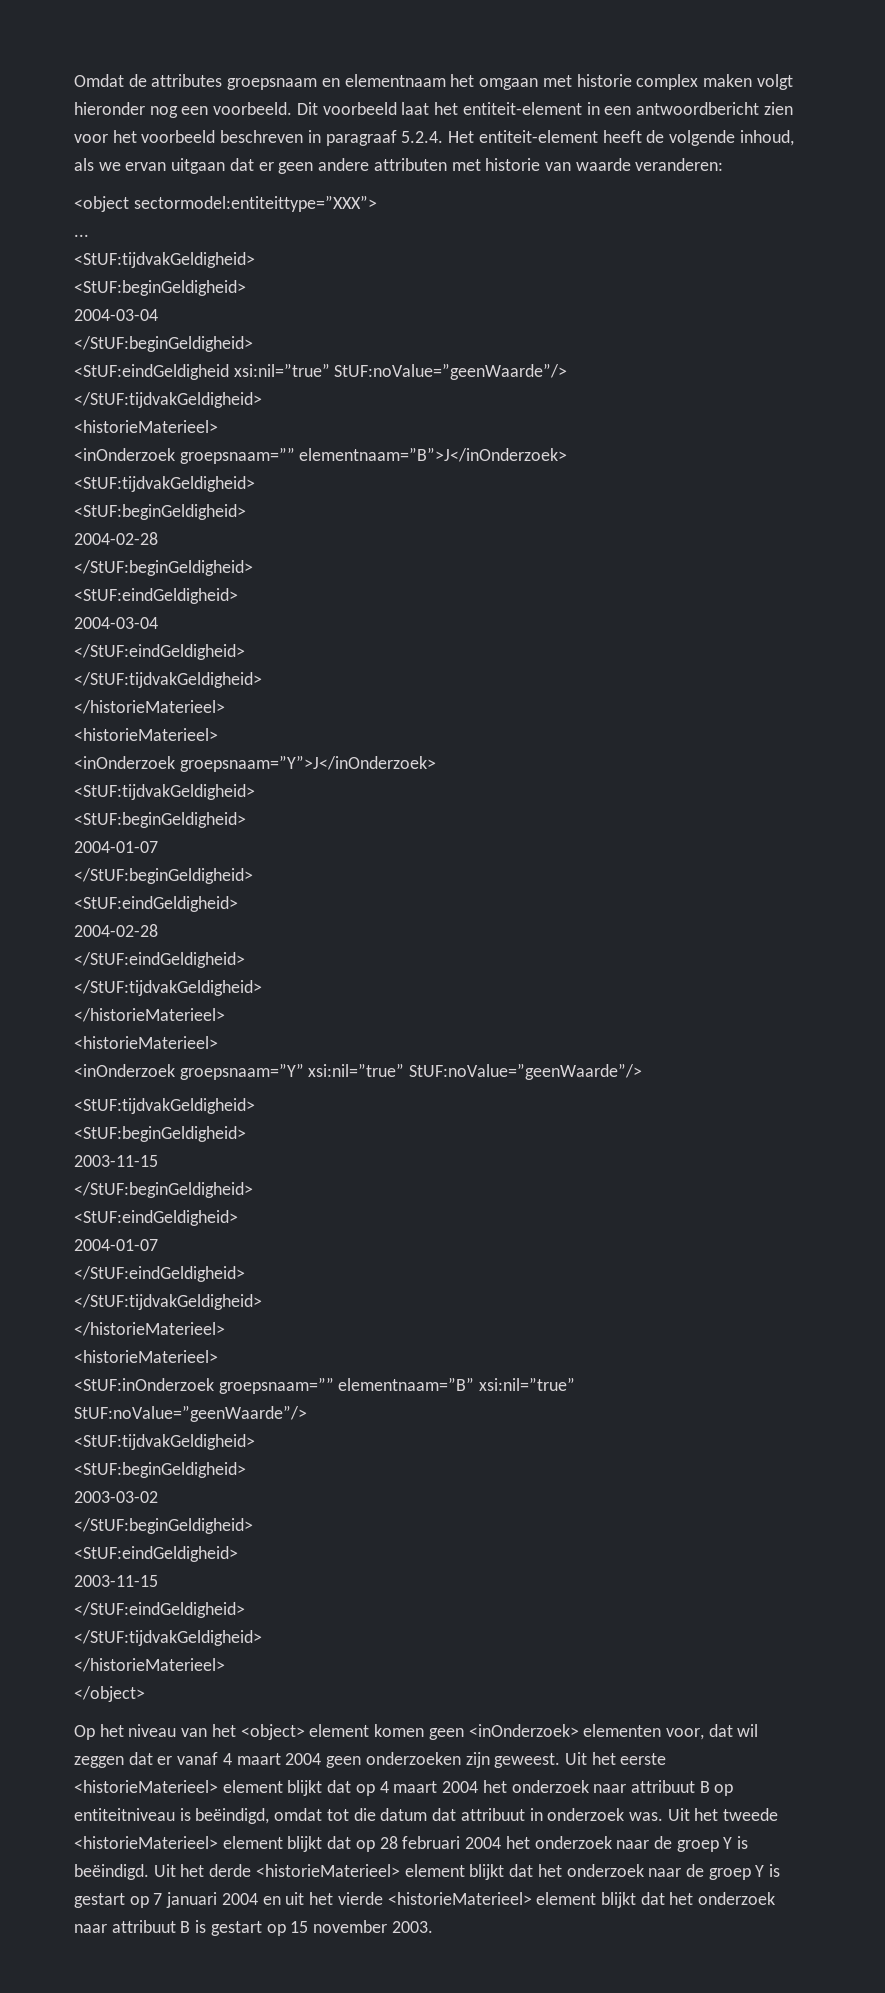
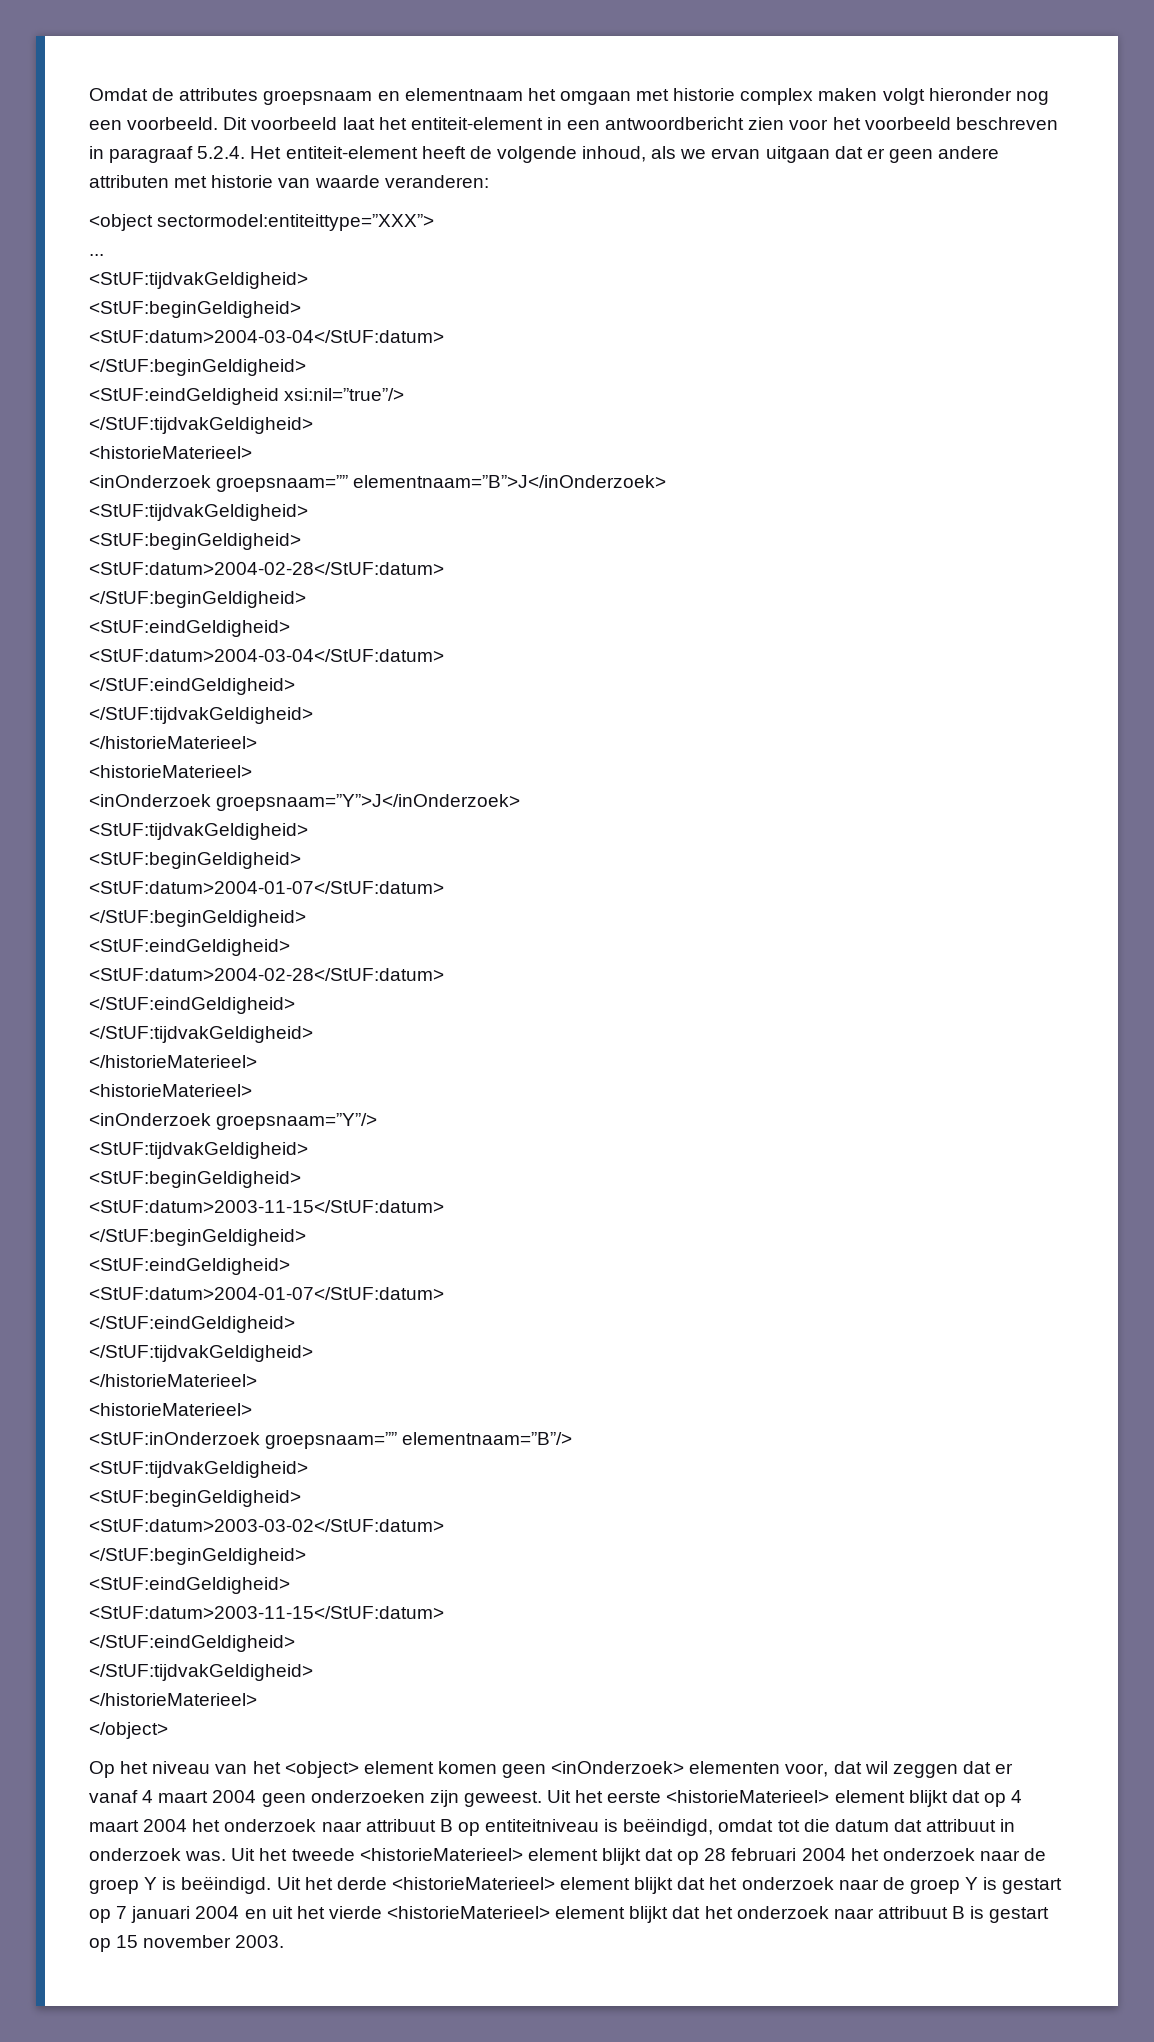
[74,309,158,321] 2004-03-04 -> [89,330,444,343] <StUF:datum>2004-03-04</StUF:datum>
[233,363,568,380] xsi:nil=”true” StUF:noValue=”geenWaarde”/> -> [284,388,405,401] xsi:nil=”true”/>
[74,532,158,545] [74,560,253,576] [74,588,238,604] [74,617,158,629] 2004-02-28 // </StUF:beginGeldigheid> // <StUF:eindGeldigheid> // 2004-03-04 -> [89,562,444,575] [89,591,306,608] [89,620,290,637] [89,649,444,662] <StUF:datum>2004-02-28</StUF:datum> // </StUF:beginGeldigheid> // <StUF:eindGeldigheid> // <StUF:datum>2004-03-04</StUF:datum>
[74,841,158,853] [74,868,253,884] [74,896,238,912] [74,924,158,937] [74,952,245,968] [74,980,262,996] [74,1008,225,1022] [74,1036,218,1049] [74,1063,643,1080] [74,1098,255,1114] [74,1126,246,1142] [74,1155,158,1167] [74,1182,253,1198] [74,1210,238,1226] [74,1239,158,1251] 2004-01-07 // </StUF:beginGeldigheid> // <StUF:eindGeldigheid> // 2004-02-28 // </StUF:eindGeldigheid> // </StUF:tijdvakGeldigheid> // </historieMaterieel> // <historieMaterieel> // <inOnderzoek groepsnaam=”Y” xsi:nil=”true” StUF:noValue=”geenWaarde”/> // <StUF:tijdvakGeldigheid> // <StUF:beginGeldigheid> // 2003-11-15 // </StUF:beginGeldigheid> // <StUF:eindGeldigheid> // 2004-01-07 -> [89,881,444,894] [89,910,306,927] [89,939,290,956] [89,968,444,981] [89,997,295,1014] [89,1026,313,1043] [89,1055,257,1068] [89,1084,252,1097] [89,1113,378,1130] [89,1142,308,1159] [89,1171,301,1188] [89,1200,444,1213] [89,1229,306,1246] [89,1258,290,1275] [89,1287,444,1300] <StUF:datum>2004-01-07</StUF:datum> // </StUF:beginGeldigheid> // <StUF:eindGeldigheid> // <StUF:datum>2004-02-28</StUF:datum> // </StUF:eindGeldigheid> // </StUF:tijdvakGeldigheid> // </historieMaterieel> // <historieMaterieel> // <inOnderzoek groepsnaam=”Y”/> // <StUF:tijdvakGeldigheid> // <StUF:beginGeldigheid> // <StUF:datum>2003-11-15</StUF:datum> // </StUF:beginGeldigheid> // <StUF:eindGeldigheid> // <StUF:datum>2004-01-07</StUF:datum>
[338,1377,576,1391] [74,1405,307,1422] [74,1434,255,1450] [74,1462,246,1478] [74,1491,158,1503] [74,1518,253,1534] [74,1546,238,1562] [74,1575,158,1587] elementnaam=”B” xsi:nil=”true” StUF:noValue=”geenWaarde”/> // <StUF:tijdvakGeldigheid> // <StUF:beginGeldigheid> // 2003-03-02 // </StUF:beginGeldigheid> // <StUF:eindGeldigheid> // 2003-11-15 -> [402,1432,573,1445] [89,1461,308,1478] [89,1490,301,1507] [89,1519,444,1532] [89,1548,306,1565] [89,1577,290,1594] [89,1606,444,1619] elementnaam=”B”/> // <StUF:tijdvakGeldigheid> // <StUF:beginGeldigheid> // <StUF:datum>2003-03-02</StUF:datum> // </StUF:beginGeldigheid> // <StUF:eindGeldigheid> // <StUF:datum>2003-11-15</StUF:datum>

